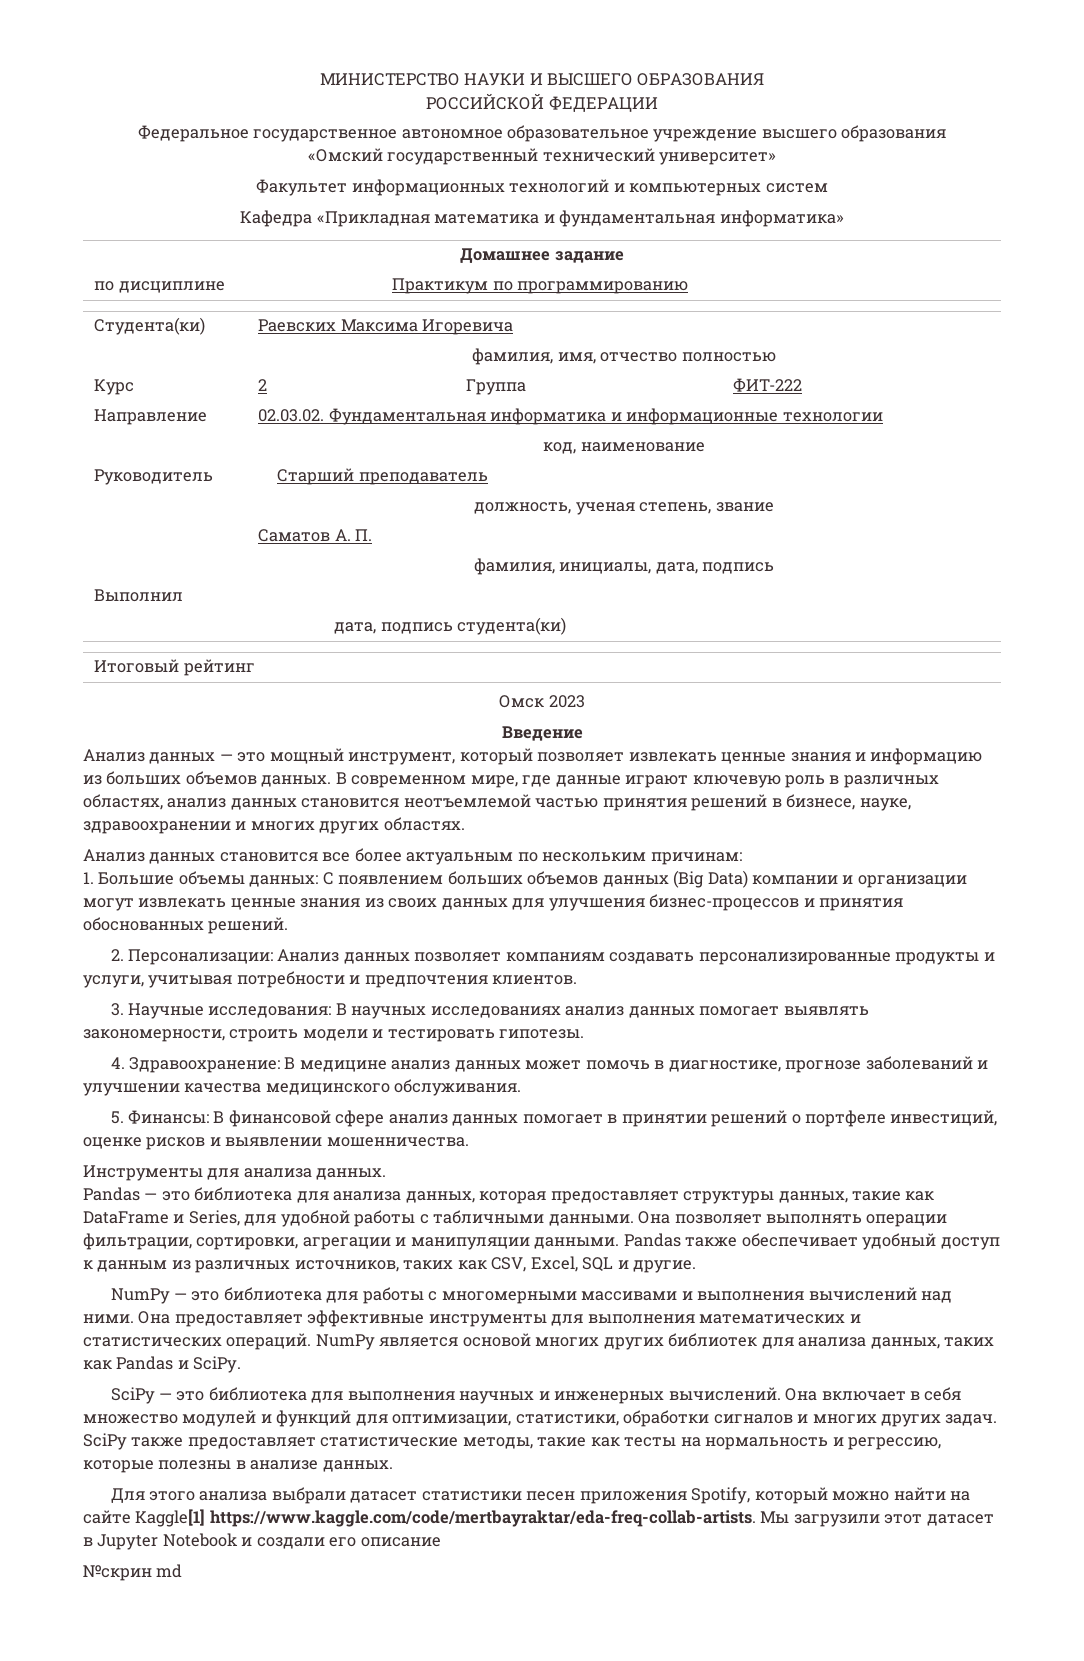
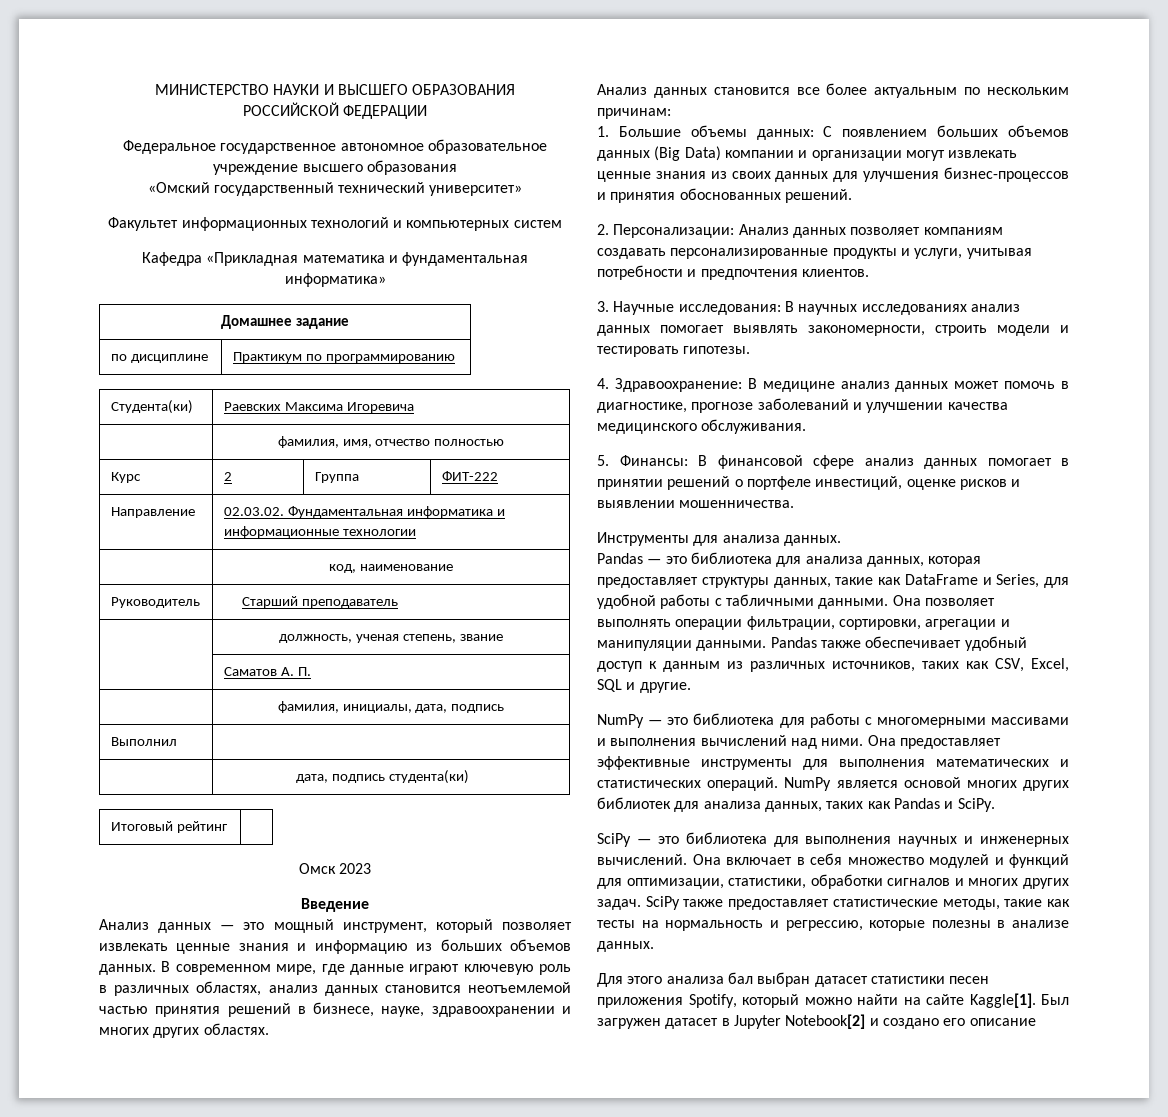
[271,1487,346,1504] выбрали -> [727,972,811,987] бал выбран
[135,1509,994,1527] [83,1533,325,1550] Kaggle[1] https://www.kaggle.com/code/mertbayraktar/eda-freq-collab-artists. Мы загрузили этот датасет в Jupyter Notebook и создали -> [969,993,1069,1008] [597,1014,939,1029] Kaggle[1]. Был загружен датасет в Jupyter Notebook[2] и создано
[83,1564,183,1581] // №скрин md -> (1036, 1022) none

